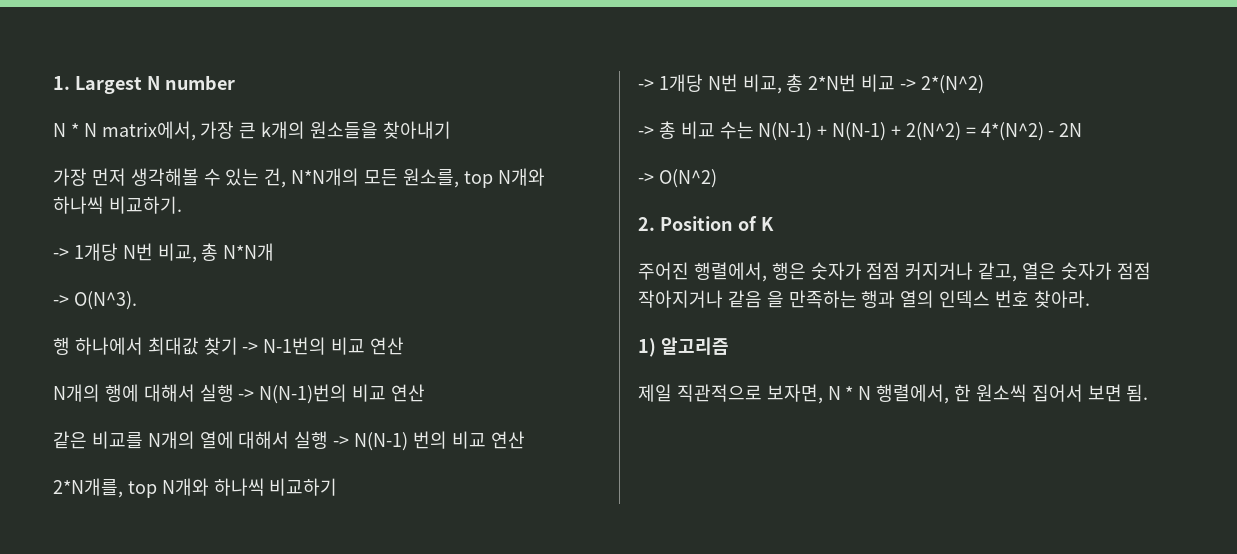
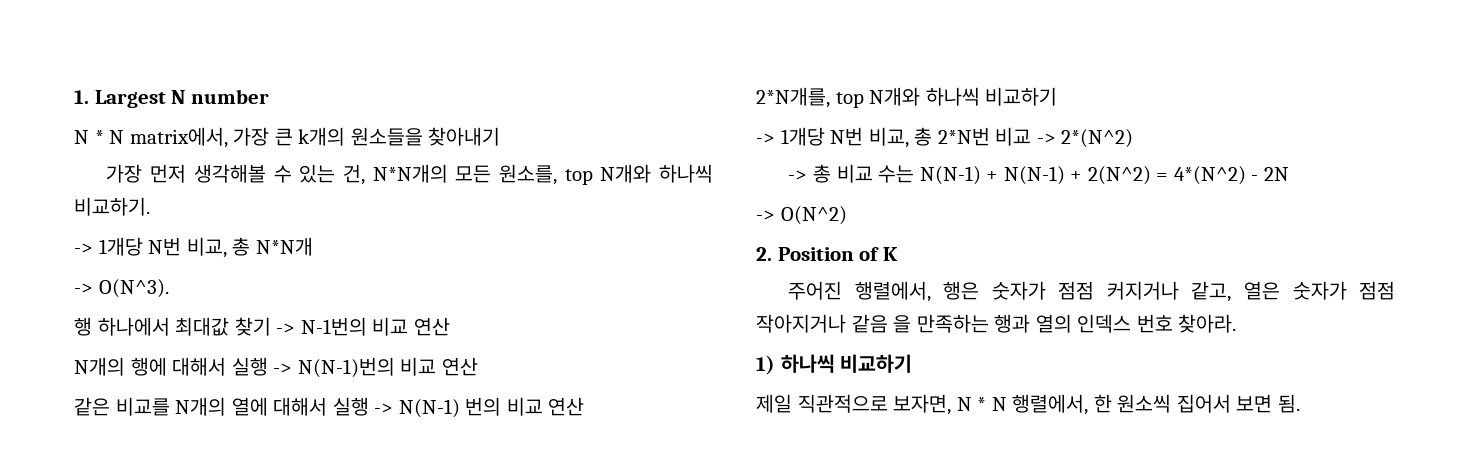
[660,337,729,355] 알고리즘 -> [780,354,913,373] 하나씩 비교하기

